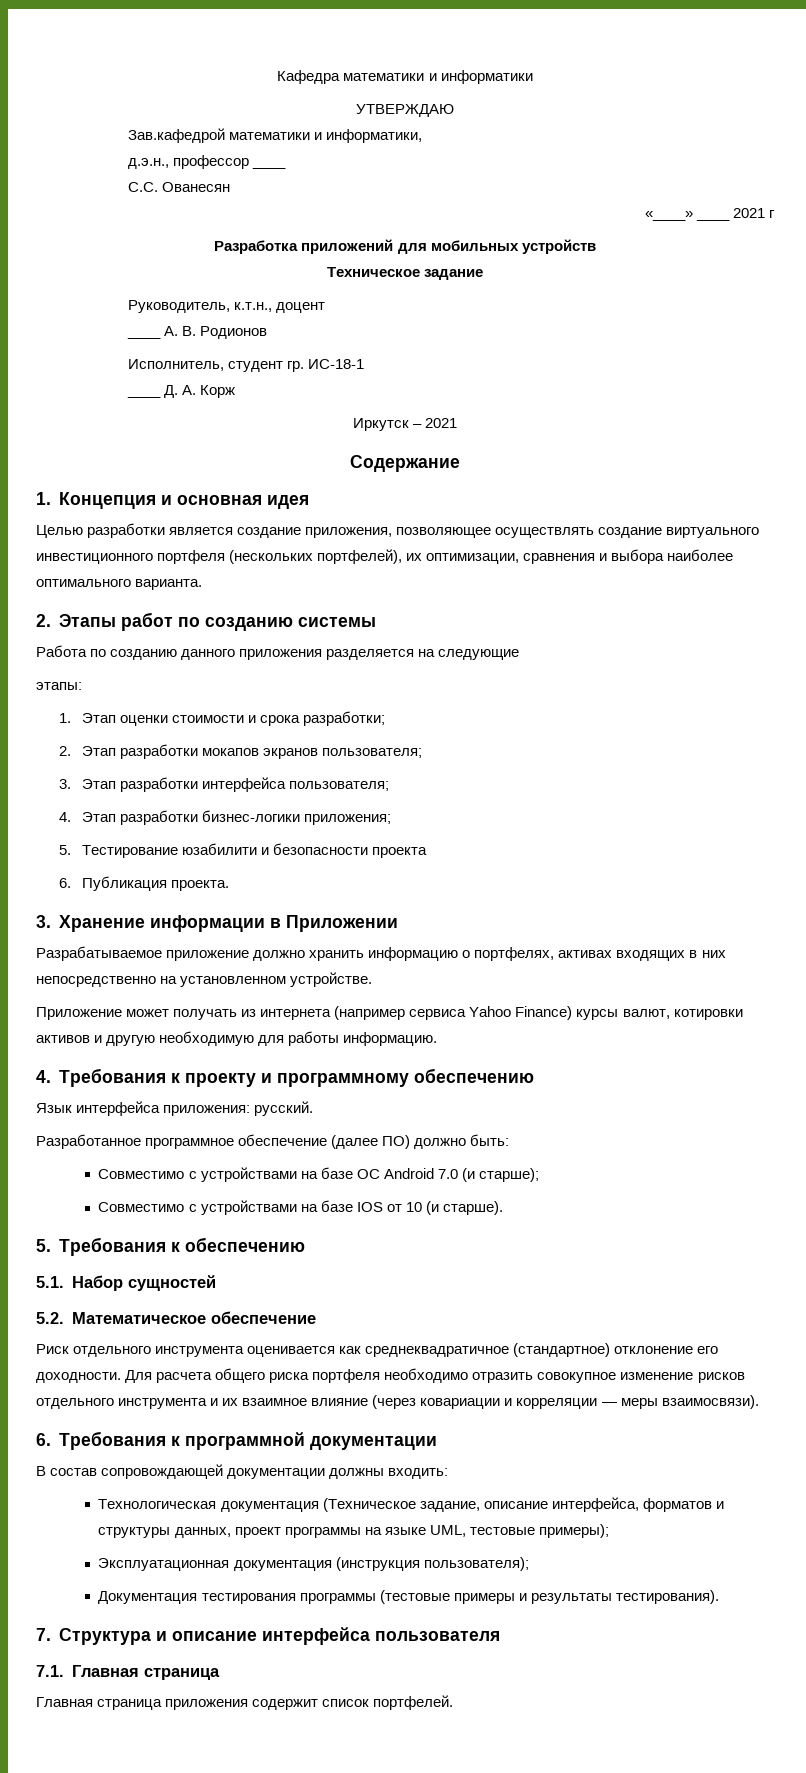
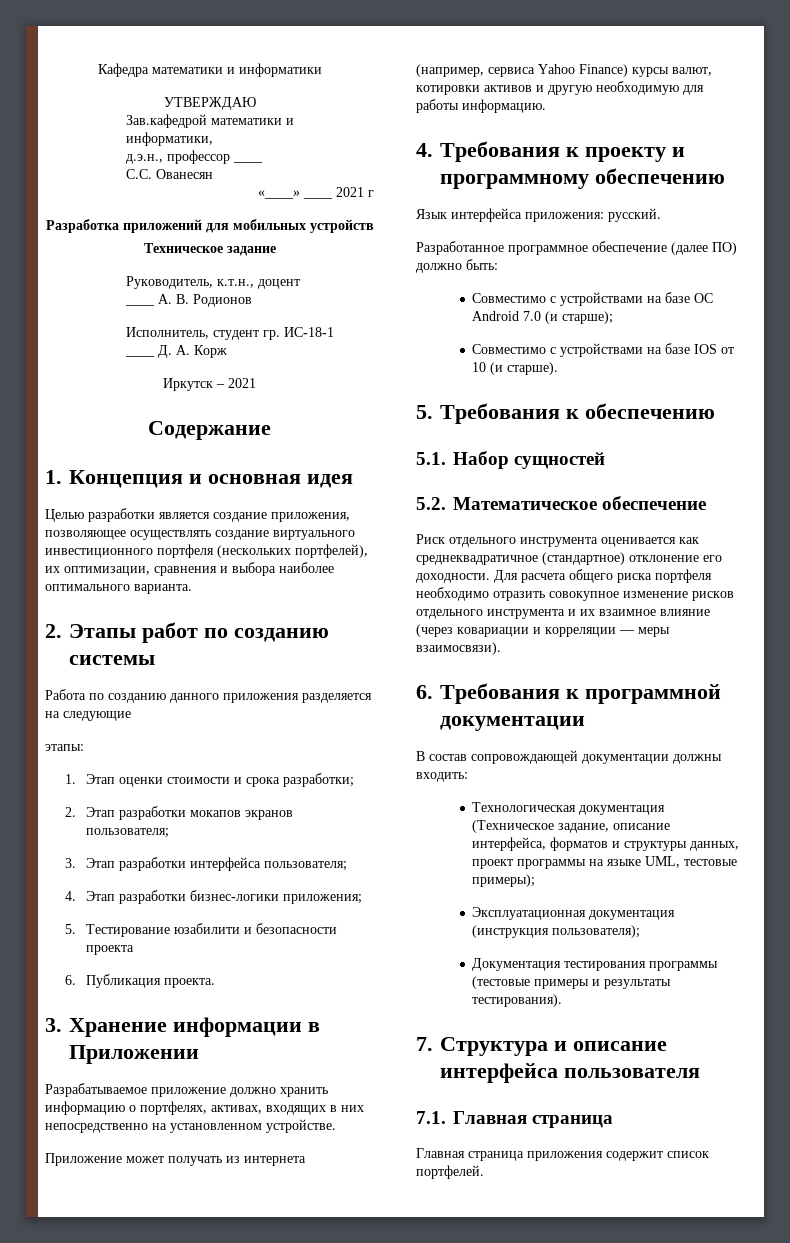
[558,950,613,958] активах -> [211,1105,262,1114] активах,
[334,1006,406,1020] (например -> [416,64,484,77] (например,

